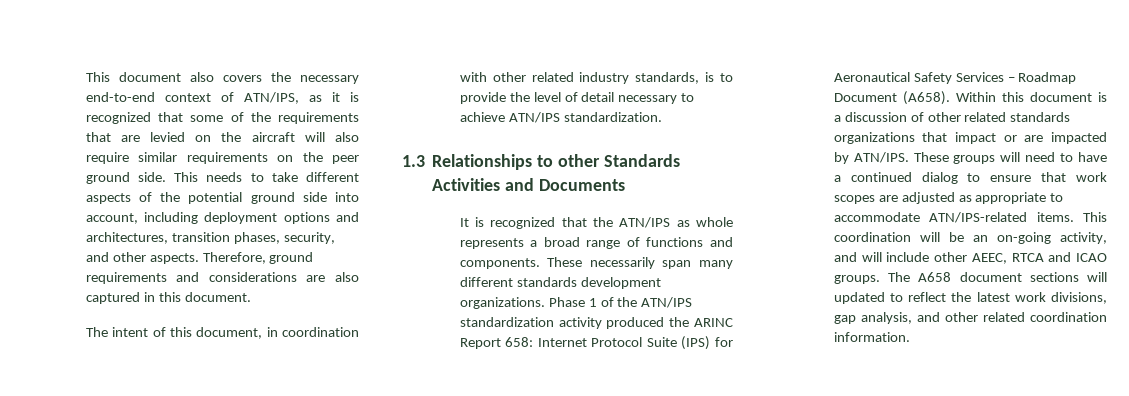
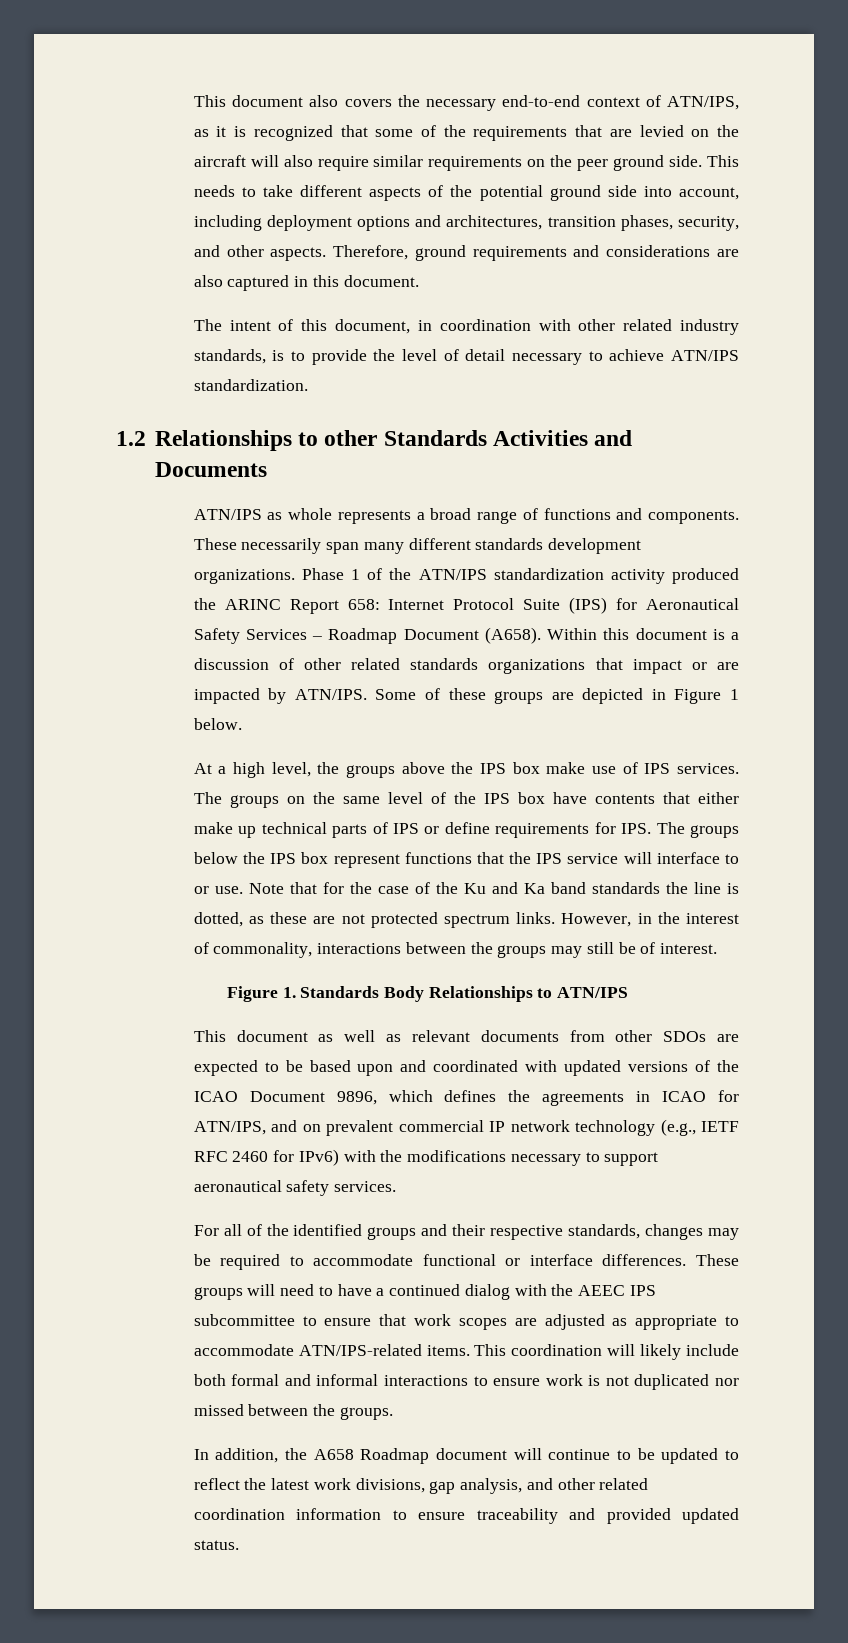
[402,155,425,167] 1.3 -> [116,431,146,446] 1.2
[459,217,614,229] It is recognized that the -> (267, 469) none
(909, 157) none -> [375,688,739,704] [193,718,242,730] [193,762,740,778] [193,792,739,808] [193,822,740,838] [193,852,740,868] [193,882,740,894] [193,912,740,928] [193,942,717,958] [226,986,629,1002] [193,1030,739,1042] [193,1060,739,1076] [193,1090,739,1106] [193,1119,739,1136] [193,1149,659,1166] [193,1180,397,1196] [193,1224,739,1240] [193,1254,687,1270] Some of these groups are depicted in Figure 1 below. // At a high level, the groups above the IPS box make use of IPS services. The groups on the same level of the IPS box have contents that either make up technical parts of IPS or define requirements for IPS. The groups below the IPS box represent functions that the IPS service will interface to or use. Note that for the case of the Ku and Ka band standards the line is dotted, as these are not protected spectrum links. However, in the interest of commonality, interactions between the groups may still be of interest. // Figure 1. Standards Body Relationships to ATN/IPS // This document as well as relevant documents from other SDOs are expected to be based upon and coordinated with updated versions of the ICAO Document 9896, which defines the agreements in ICAO for ATN/IPS, and on prevalent commercial IP network technology (e.g., IETF RFC 2460 for IPv6) with the modifications necessary to support aeronautical safety services. // For all of the identified groups and their respective standards, changes may be required to accommodate functional or interface differences.
(958, 178) none -> [514,1284,656,1296] [193,1314,295,1326] with the AEEC IPS subcommittee
[948,232,1107,244] [833,252,1107,264] [833,272,1107,284] be an on-going activity, and will include other AEEC, RTCA and ICAO groups. The A658 document sections will -> [640,1344,739,1360] [193,1374,739,1390] [193,1404,393,1420] [193,1448,655,1464] likely include both formal and informal interactions to ensure work is not duplicated nor missed between the groups. // In addition, the A658 Roadmap document will continue to be
[833,332,910,342] information. -> [296,1508,740,1524] [193,1540,239,1550] information to ensure traceability and provided updated status.

